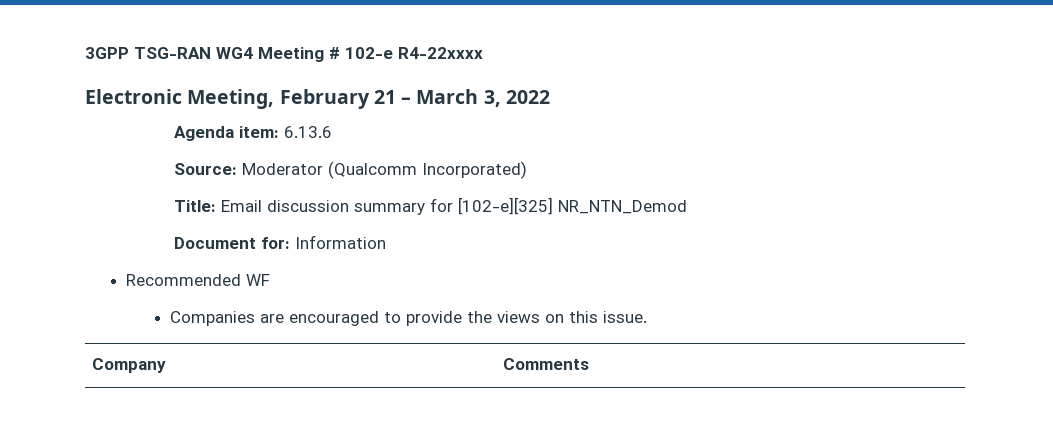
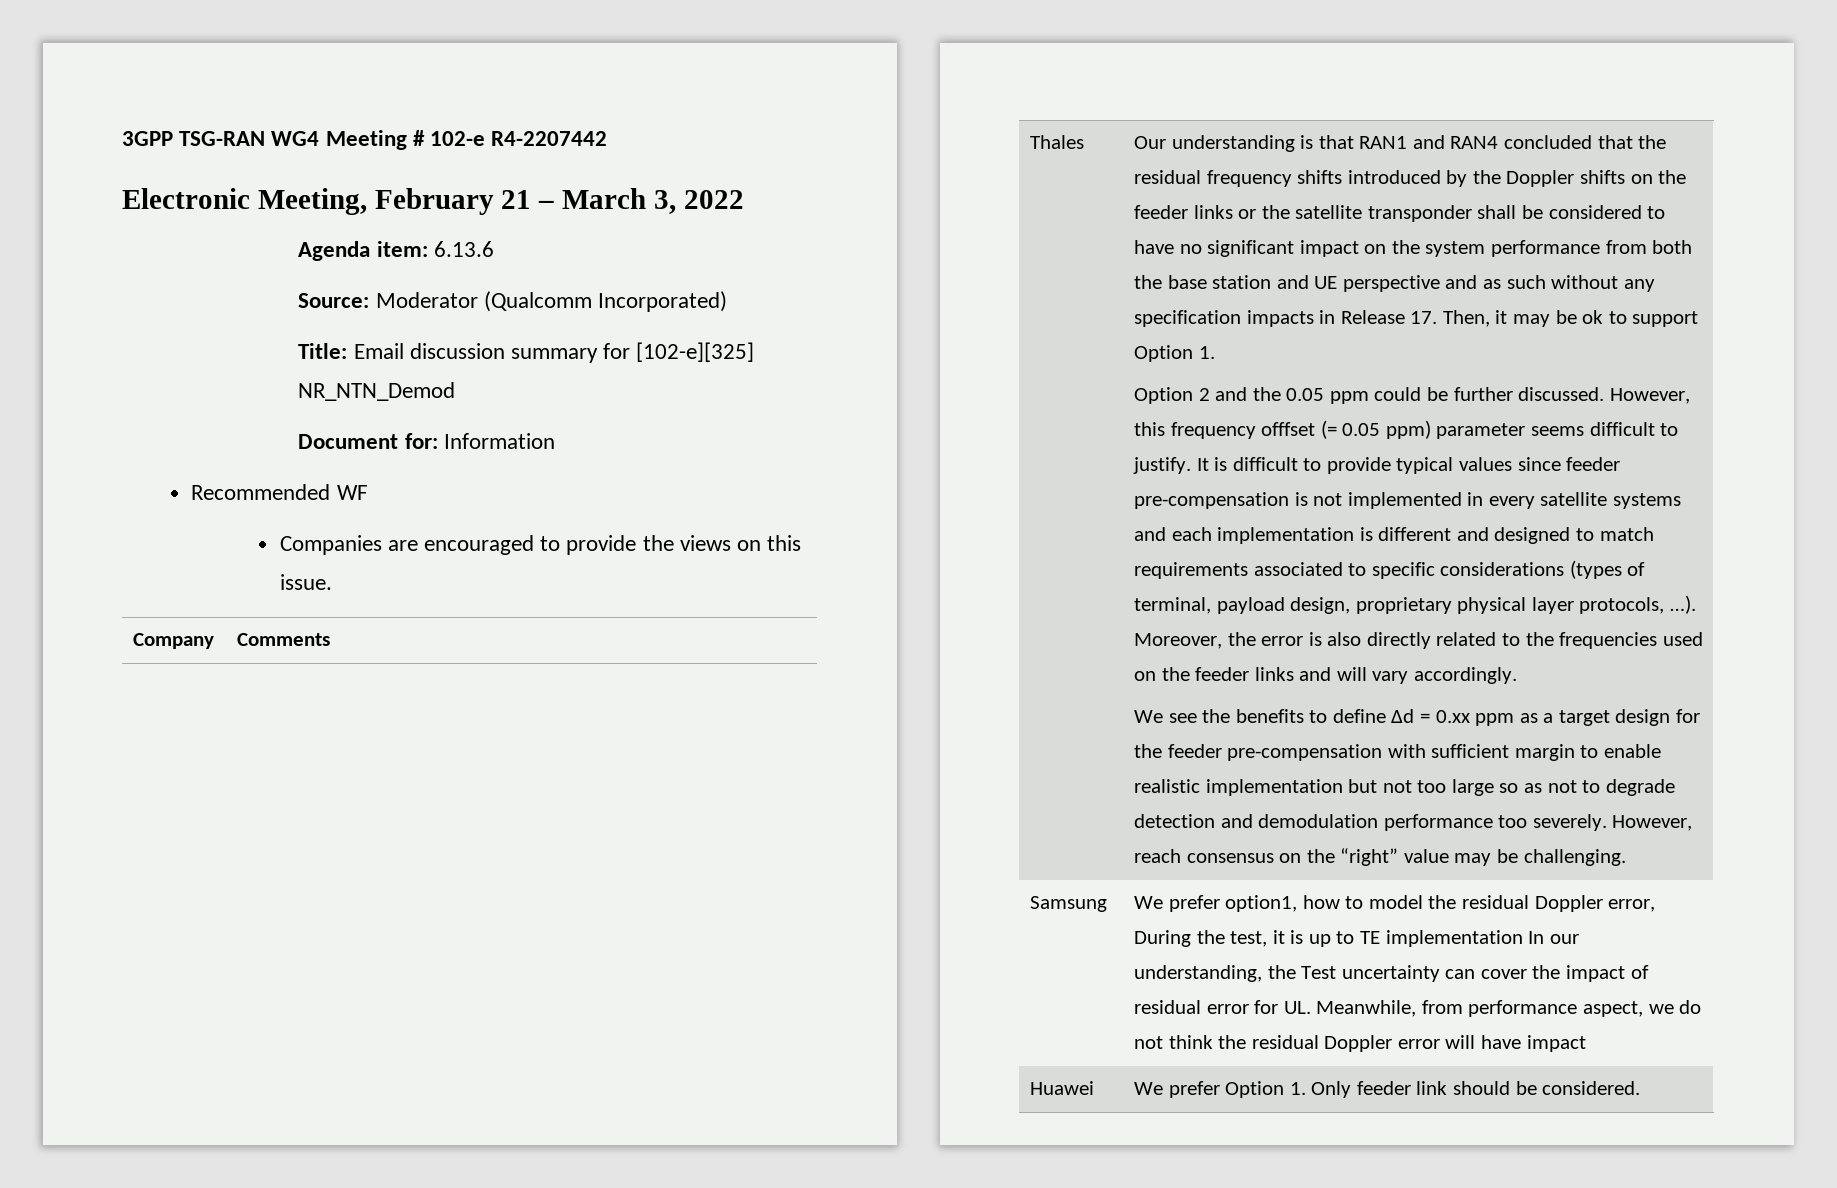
[398,47,483,59] R4-22xxxx -> [491,131,608,146] R4-2207442
(590, 364) none -> [1030,135,1085,149] [1134,135,1667,152] [1134,170,1687,187] [1134,205,1666,222] [1134,240,1693,257] [1134,275,1655,292] [1134,310,1699,327] [1134,345,1215,362] [1134,387,1690,404] [1134,420,1679,439] [1133,457,1621,474] [1134,492,1681,509] [1134,527,1654,544] [1134,560,1646,579] [1134,595,1696,614] [1134,632,1703,649] [1134,667,1517,684] [1134,709,1700,726] [1134,744,1661,761] [1134,779,1675,796] [1134,814,1693,831] [1134,848,1626,866] [1030,896,1108,912] [1134,895,1656,912] [1134,930,1579,947] [1134,965,1649,982] [1134,1000,1702,1017] [1134,1035,1586,1052] [1030,1081,1095,1095] [1134,1081,1641,1098] // Thales | Our understanding is that RAN1 and RAN4 concluded that the residual frequency shifts introduced by the Doppler shifts on the feeder links or the satellite transponder shall be considered to have no significant impact on the system performance from both the base station and UE perspective and as such without any specification impacts in Release 17. Then, it may be ok to support Option 1. // Option 2 and the 0.05 ppm could be further discussed. However, this frequency offfset (= 0.05 ppm) parameter seems difficult to justify. It is difficult to provide typical values since feeder pre-compensation is not implemented in every satellite systems and each implementation is different and designed to match requirements associated to specific considerations (types of terminal, payload design, proprietary physical layer protocols, …). Moreover, the error is also directly related to the frequencies used on the feeder links and will vary accordingly. // We see the benefits to define ∆d = 0.xx ppm as a target design for the feeder pre-compensation with sufficient margin to enable realistic implementation but not too large so as not to degrade detection and demodulation performance too severely. However, reach consensus on the “right” value may be challenging. // Samsung | We prefer option1, how to model the residual Doppler error, During the test, it is up to TE implementation In our understanding, the Test uncertainty can cover the impact of residual error for UL. Meanwhile, from performance aspect, we do not think the residual Doppler error will have impact // Huawei | We prefer Option 1. Only feeder link should be considered.

